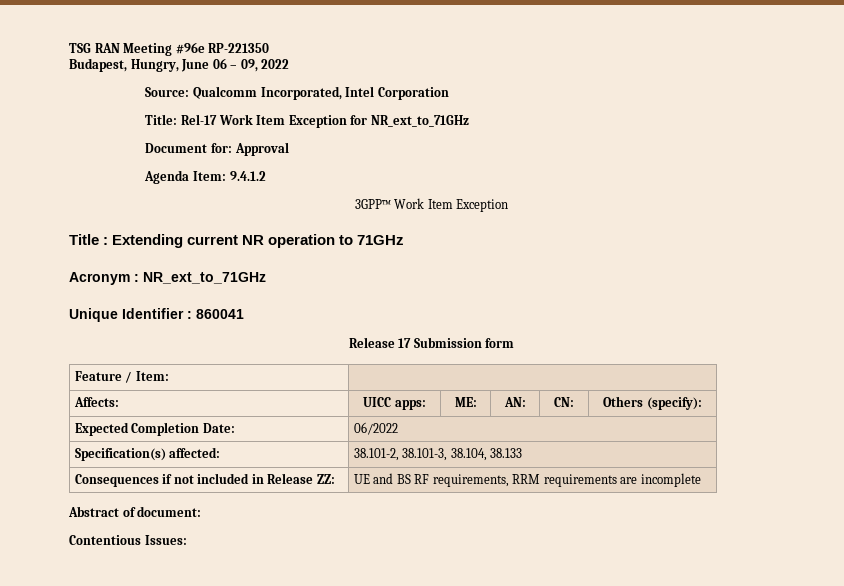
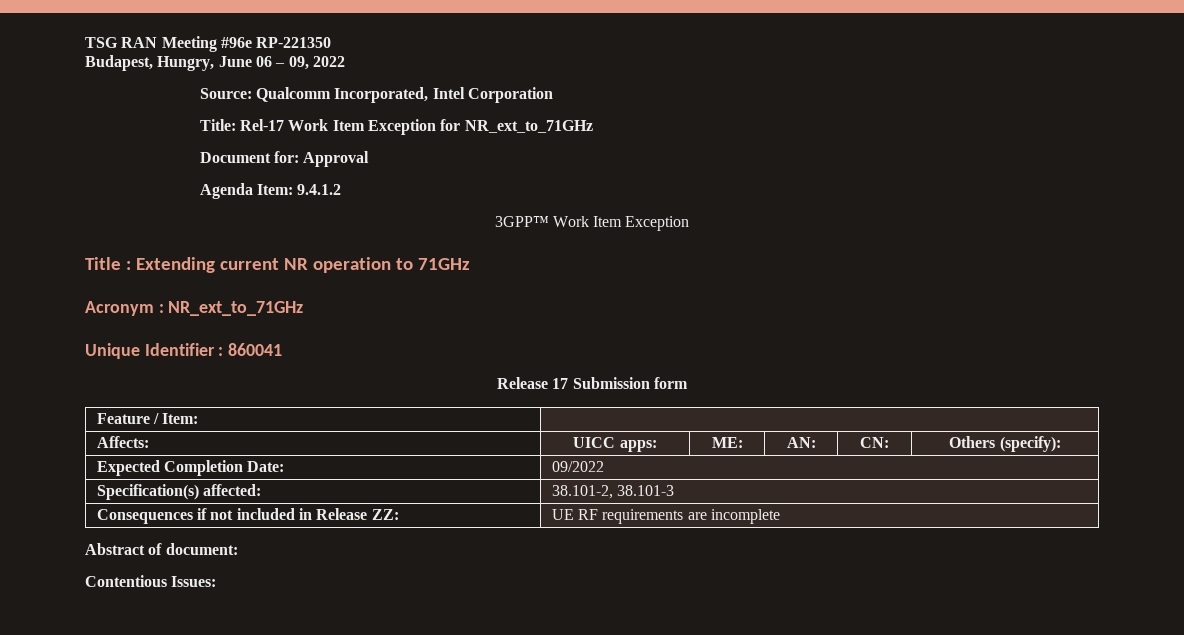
[353,422,398,435] 06/2022 -> [551,461,604,472] 09/2022
[402,448,523,461] 38.101-3, 38.104, 38.133 -> [617,485,675,496] 38.101-3
[373,473,541,487] and BS RF requirements, RRM -> [578,509,599,520] RF

